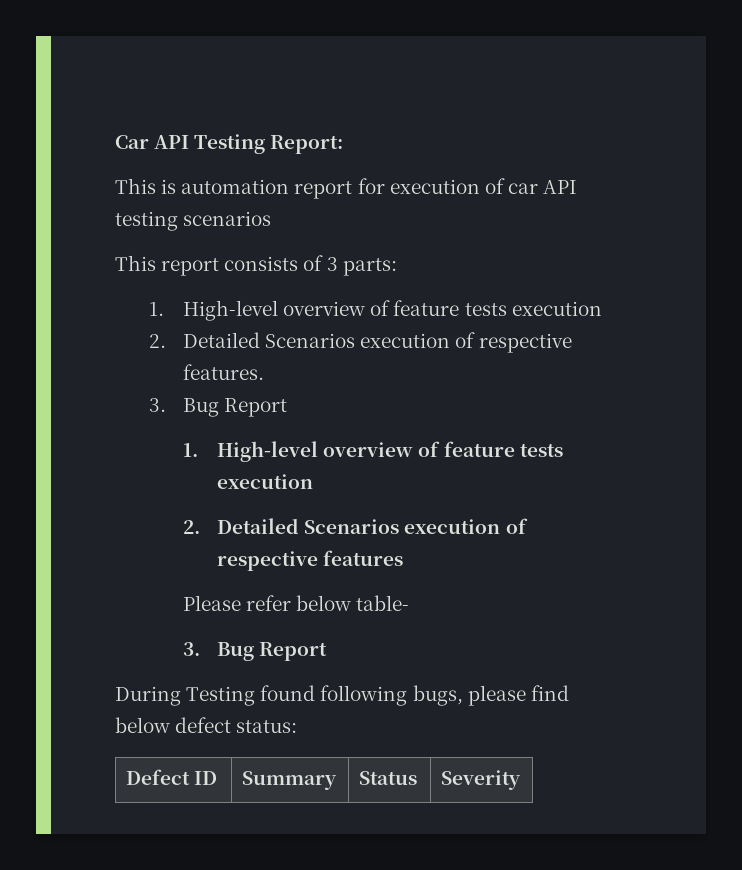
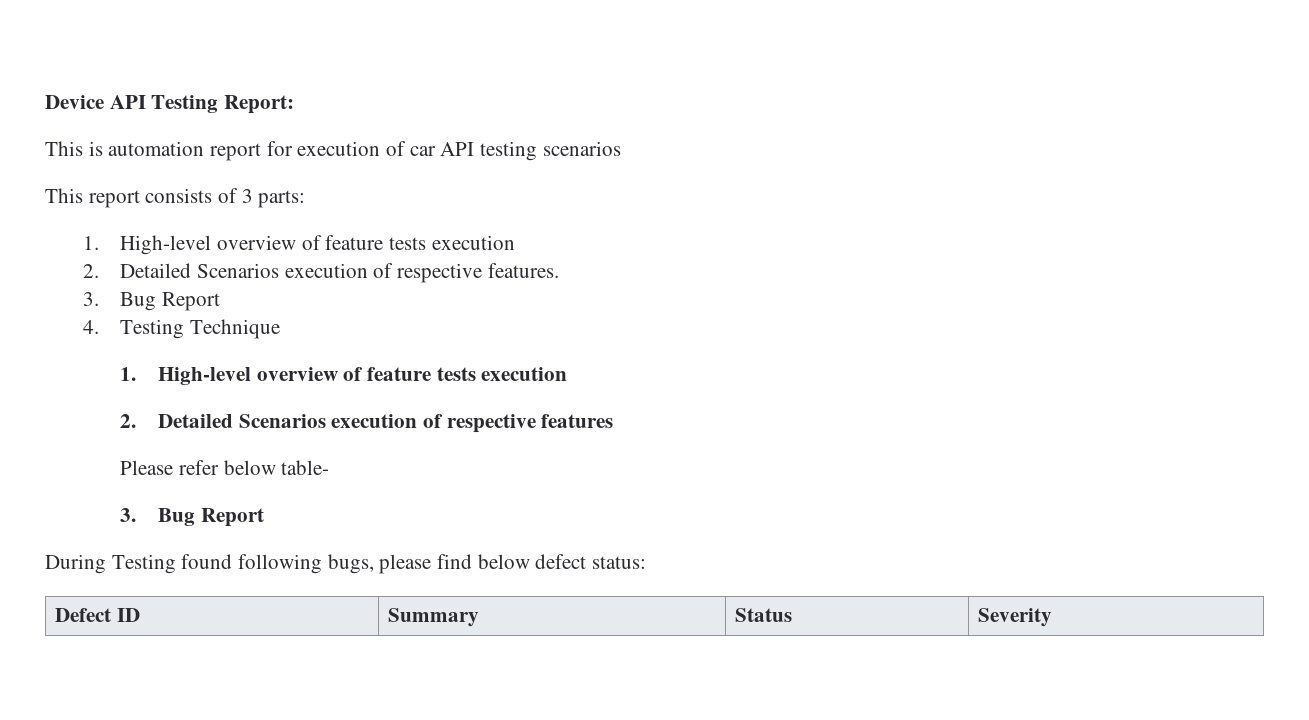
[115,135,149,149] Car -> [45,95,104,109] Device
(288, 407) none -> [82,319,281,339] // 4. Testing Technique

